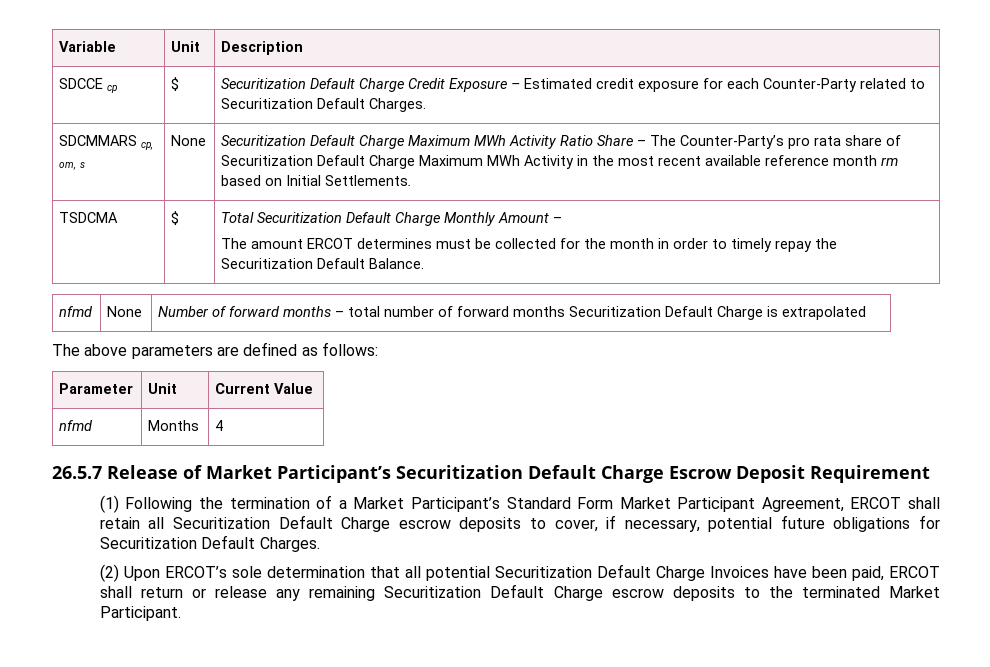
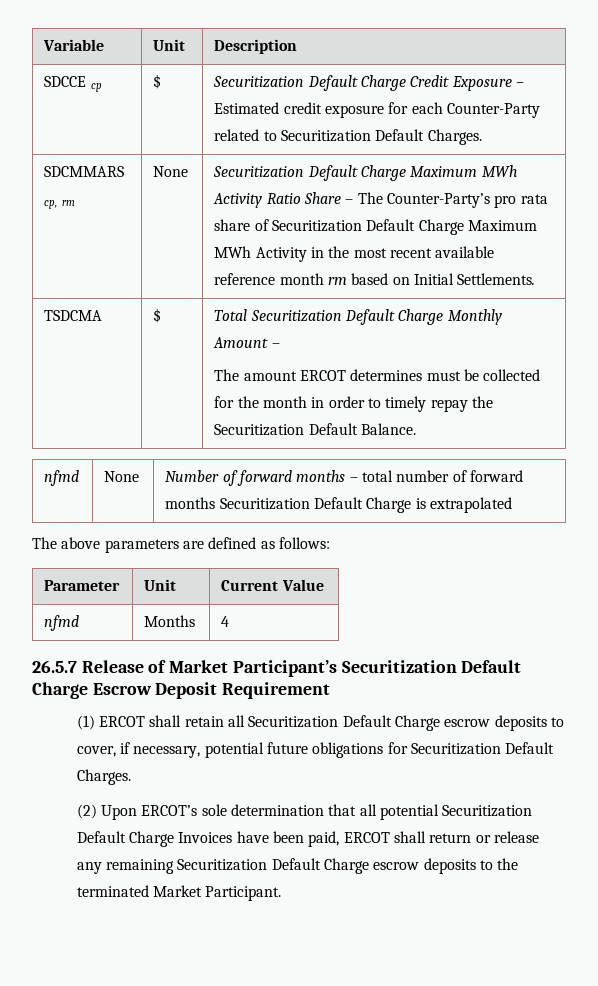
[59,162,86,170] om, s -> [61,200,75,206] rm
[125,495,844,512] Following the termination of a Market Participant’s Standard Form Market Participant Agreement, -> (95, 722) none

